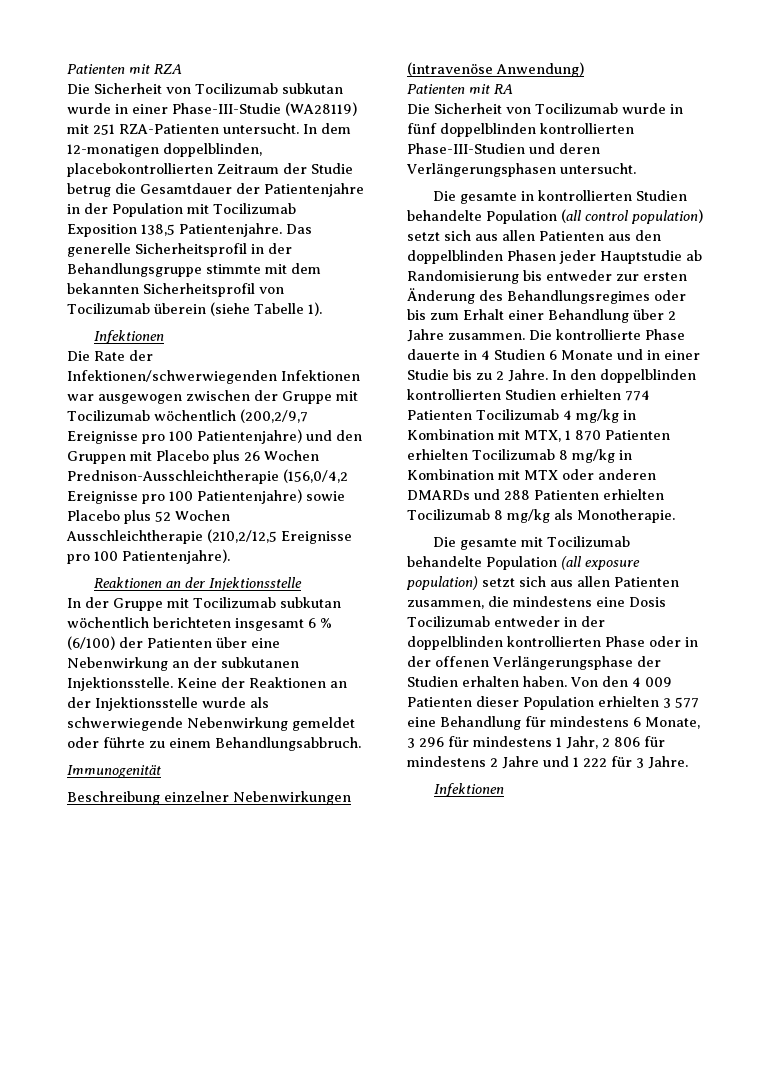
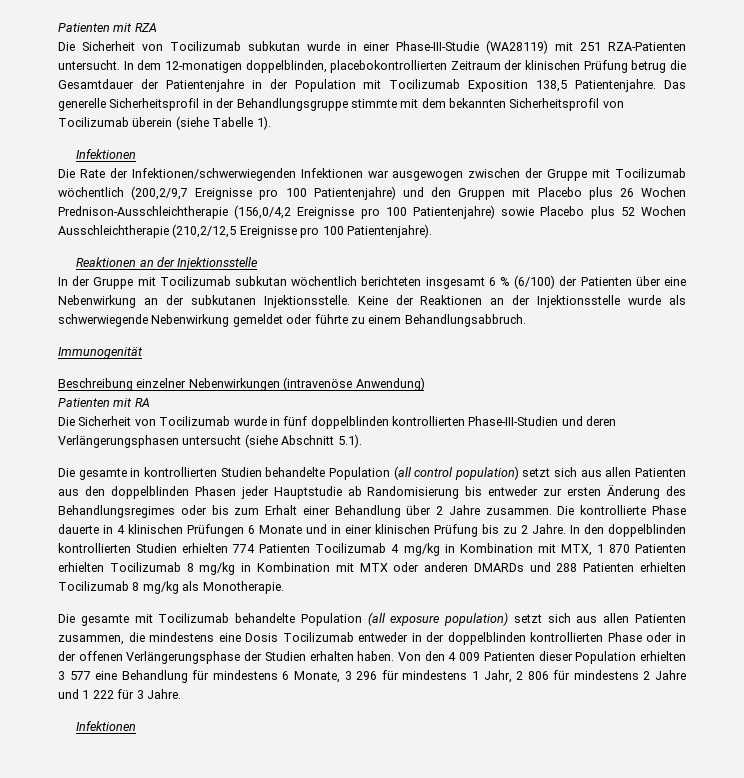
[311,163,353,174] Studie -> [525,60,628,73] klinischen Prüfung
[560,163,636,174] untersucht. -> [182,434,362,448] untersucht (siehe Abschnitt 5.1).
[494,349,545,360] Studien -> [128,524,244,537] klinischen Prüfungen
[407,369,449,380] Studie -> [375,524,478,537] klinischen Prüfung

